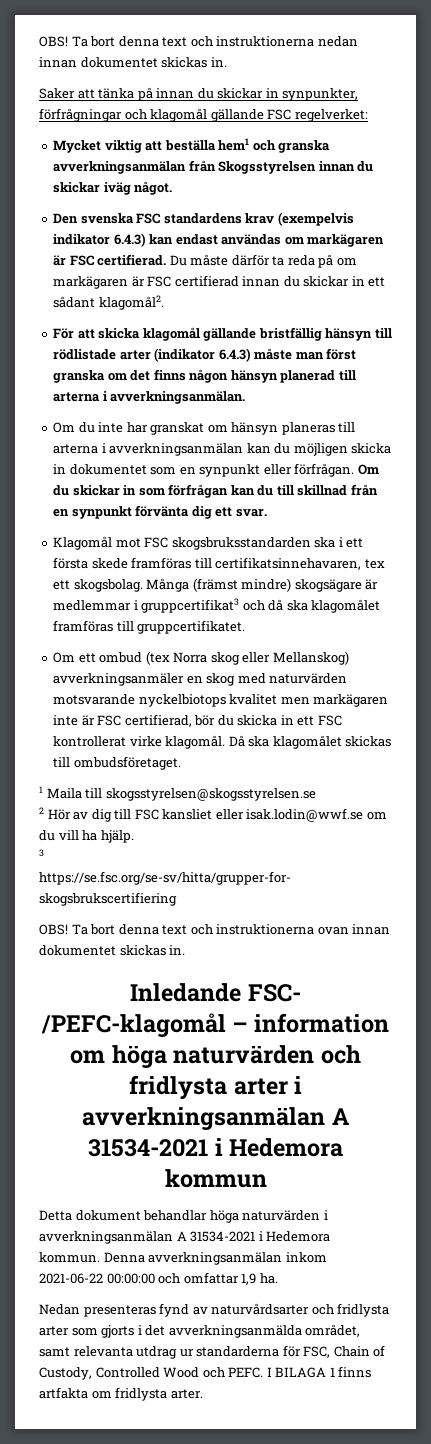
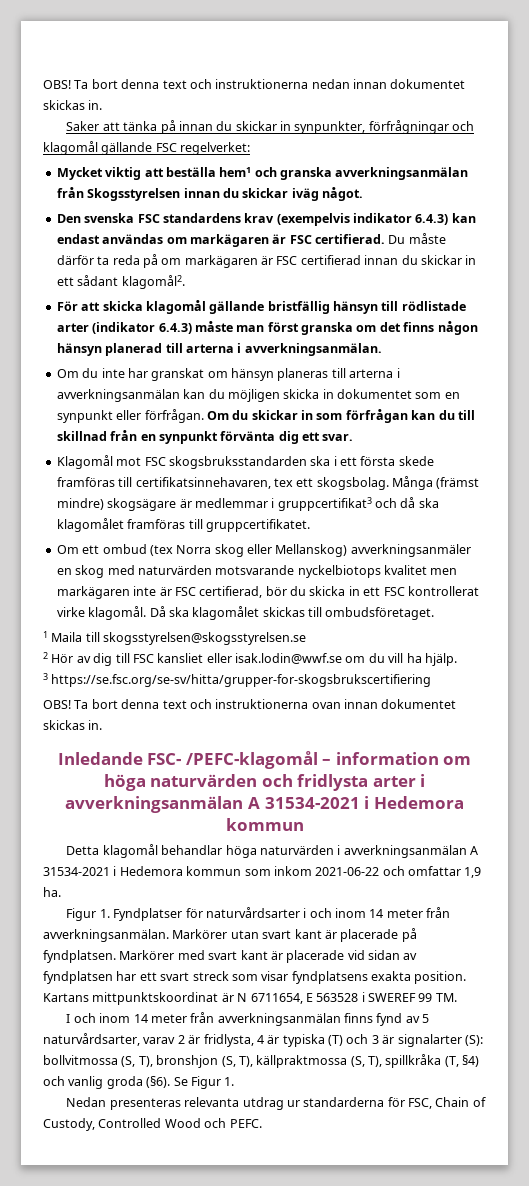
[75,1210,141,1221] dokument -> [102,844,158,858] klagomål
[39,1252,283,1265] kommun. Denna avverkningsanmälan -> [186,866,271,876] kommun som
[106,1273,155,1284] 00:00:00 -> (380, 871) none
[39,1303,390,1317] [39,1324,361,1338] [39,1347,70,1357] Nedan presenteras fynd av naturvårdsarter och fridlysta arter som gjorts i det avverkningsanmälda området, samt -> [66,907,451,921] [43,928,417,942] [43,950,418,963] [43,971,467,984] [43,992,457,1005] [66,1012,430,1026] [43,1033,483,1047] [43,1054,480,1068] [43,1076,235,1089] [66,1097,181,1110] Figur 1. Fyndplatser för naturvårdsarter i och inom 14 meter från avverkningsanmälan. Markörer utan svart kant är placerade på fyndplatsen. Markörer med svart kant är placerade vid sidan av fyndplatsen har ett svart streck som visar fyndplatsens exakta position. Kartans mittpunktskoordinat är N 6711654, E 563528 i SWEREF 99 TM. // I och inom 14 meter från avverkningsanmälan finns fynd av 5 naturvårdsarter, varav 2 är fridlysta, 4 är typiska (T) och 3 är signalarter (S): bollvitmossa (S, T), bronshjon (S, T), källpraktmossa (S, T), spillkråka (T, §4) och vanlig groda (§6). Se Figur 1. // Nedan presenteras
[266,1366,372,1378] [39,1387,203,1401] I BILAGA 1 finns artfakta om fridlysta arter. -> (262, 1123) none

